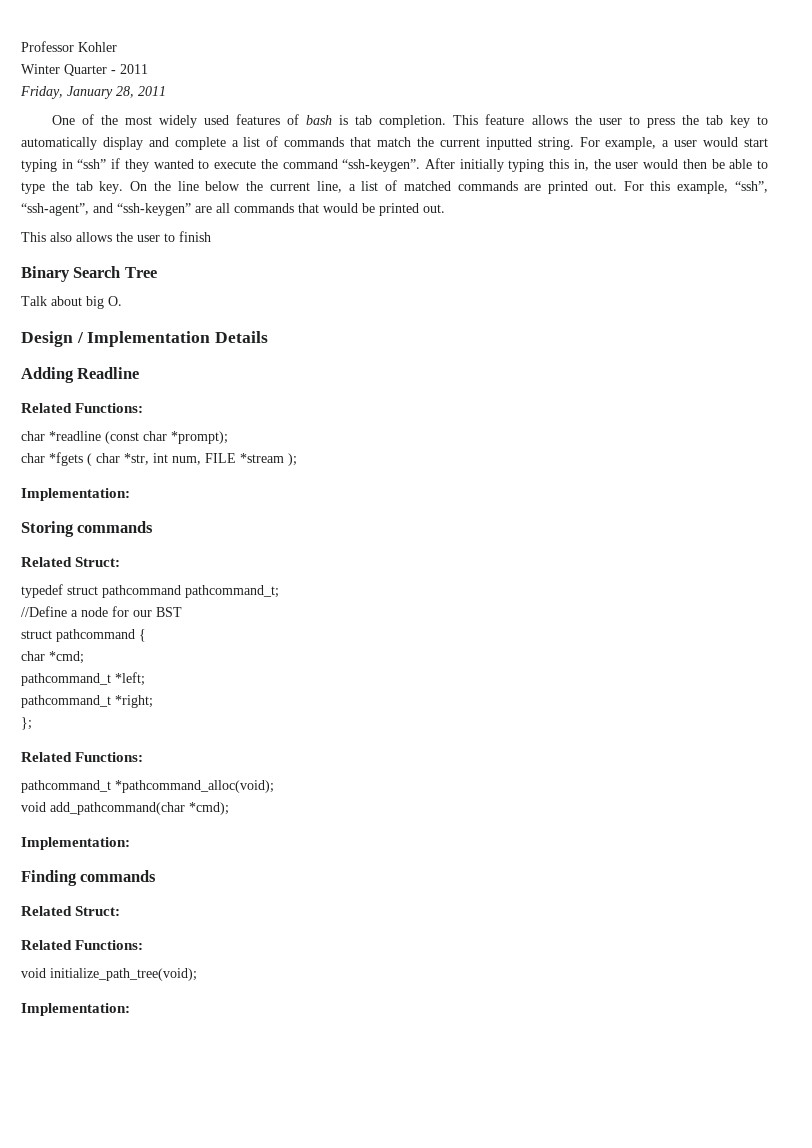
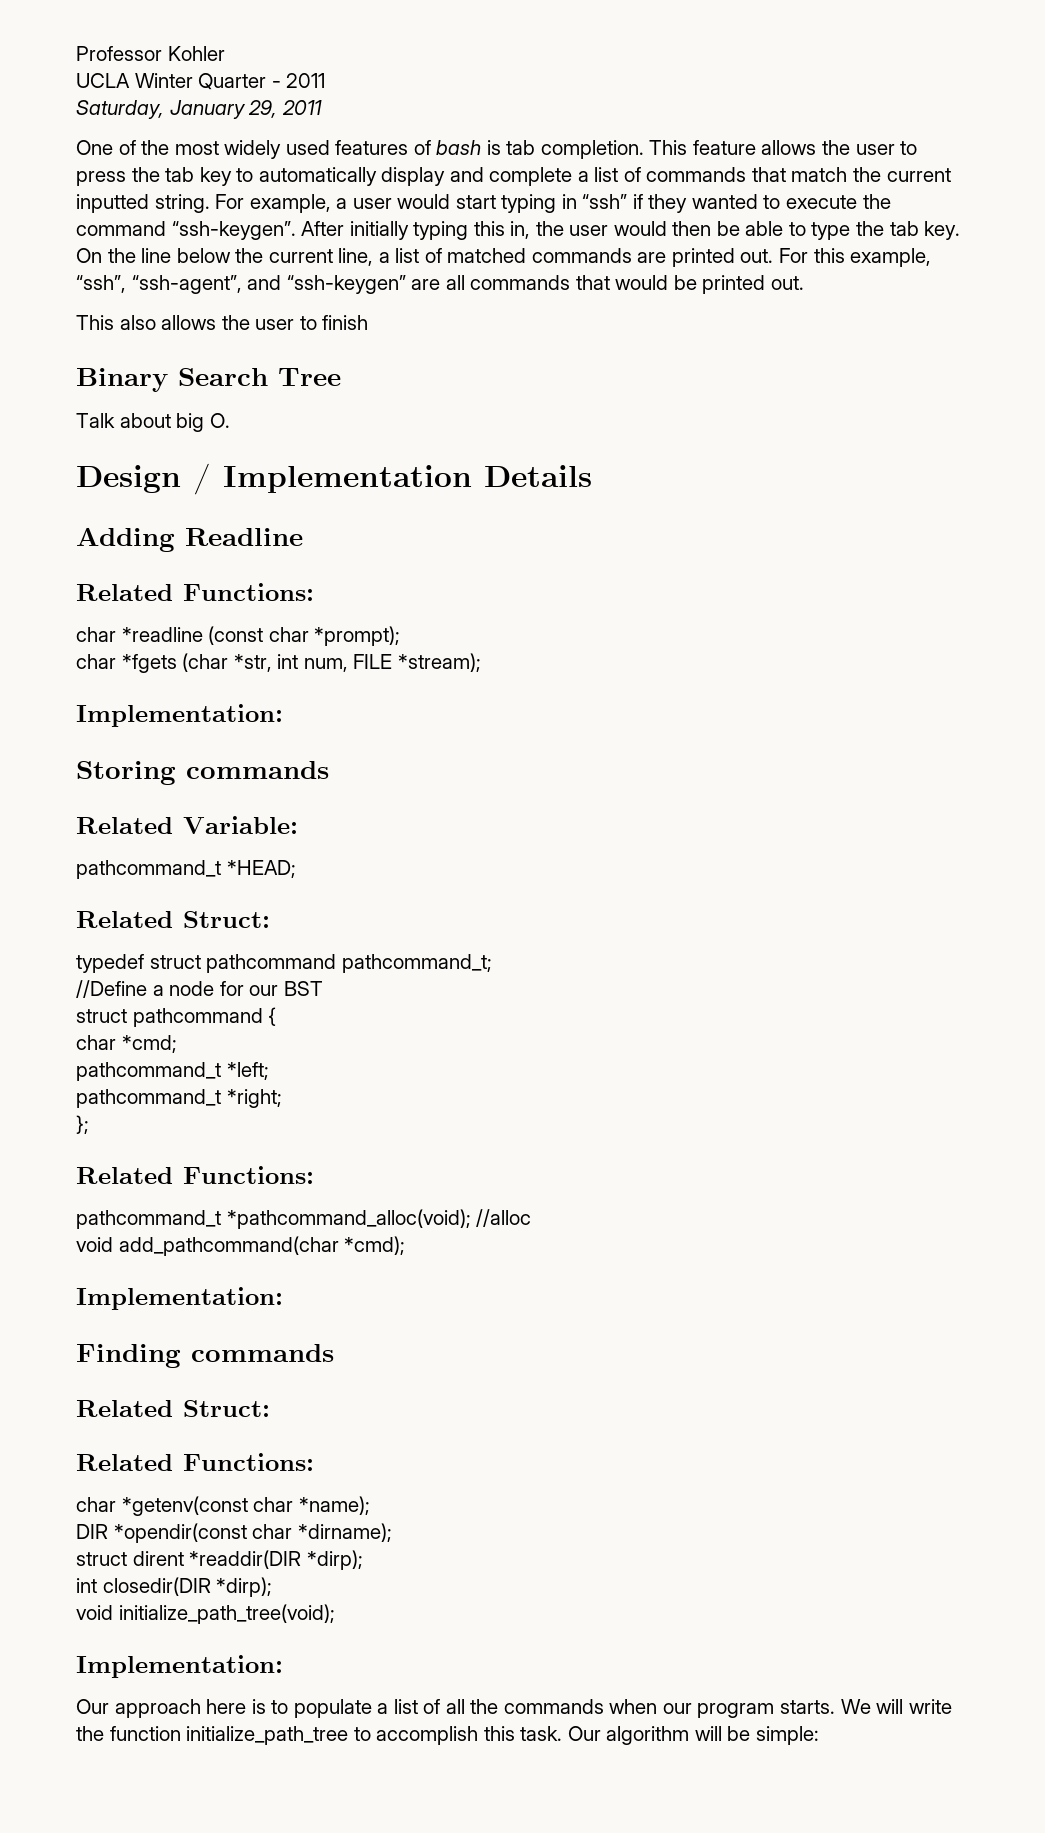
(117, 47) none -> [76,73,130,88] UCLA
[20,86,134,99] Friday, January 28, -> [76,100,278,119] Saturday, January 29,
[87,453,120,466] ( char -> [182,653,229,672] (char
[240,453,297,466] *stream ); -> [397,653,481,672] *stream);
(154, 527) none -> [76,816,298,834] [76,860,296,879] // Related Variable: // pathcommand_t *HEAD;
(274, 786) none -> [476,1209,532,1227] //alloc
[21,968,197,981] [21,1003,130,1016] void initialize_path_tree(void); // Implementation: -> [76,1496,370,1516] [76,1523,392,1543] [76,1550,363,1570] [76,1577,273,1597] [76,1604,335,1624] [76,1655,283,1678] [76,1699,952,1718] [76,1726,819,1745] char *getenv(const char *name); // DIR *opendir(const char *dirname); // struct dirent *readdir(DIR *dirp); // int closedir(DIR *dirp); // void initialize_path_tree(void); // Implementation: // Our approach here is to populate a list of all the commands when our program starts. We will write the function initialize_path_tree to accomplish this task. Our algorithm will be simple:

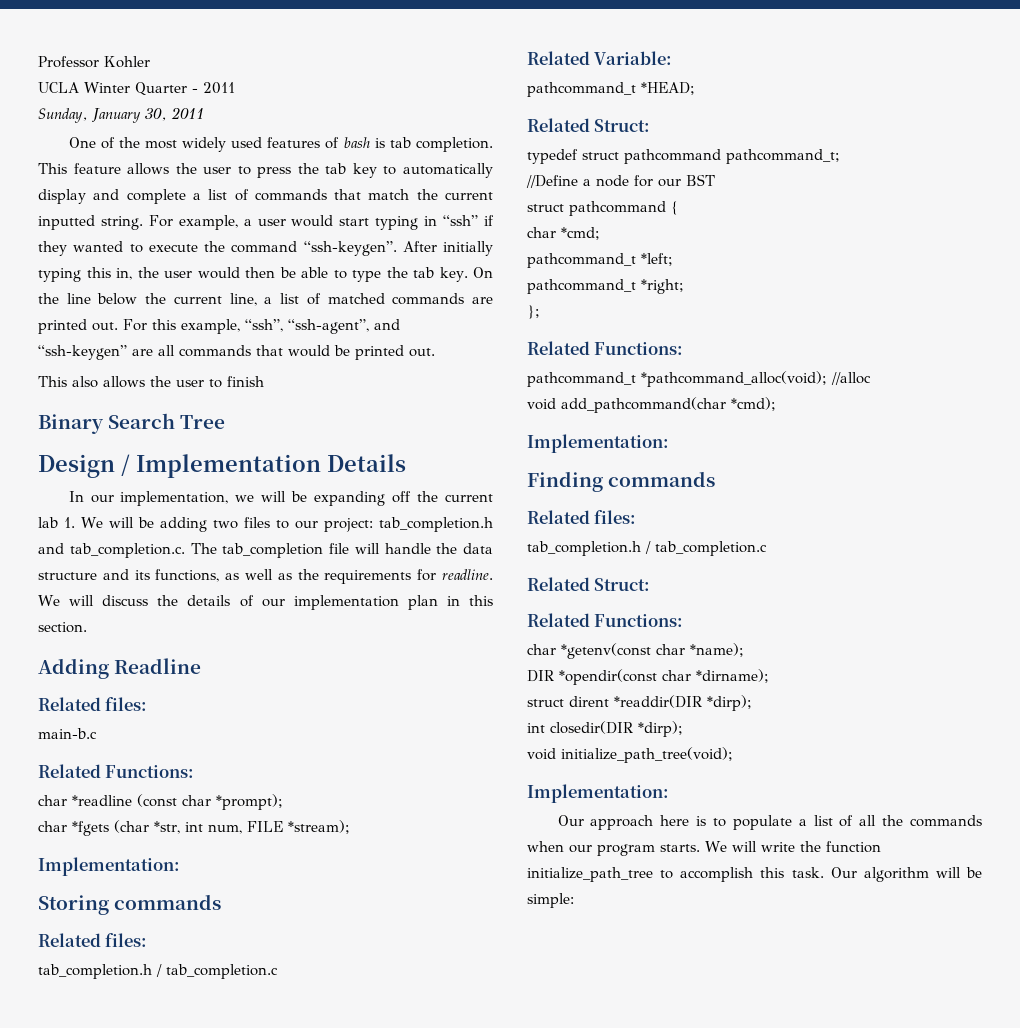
[76,100,278,119] Saturday, January 29, -> [38,108,167,123] Sunday, January 30,
[76,413,230,432] // Talk about big O. -> (226, 422) none
(592, 476) none -> [68,491,493,506] [38,517,493,532] [38,543,493,558] [38,569,494,584] [38,595,493,610] [38,622,87,633] // In our implementation, we will be expanding off the current lab 1. We will be adding two files to our project: tab_completion.h and tab_completion.c. The tab_completion file will handle the data structure and its functions, as well as the requirements for readline. We will discuss the details of our implementation plan in this section.
(303, 537) none -> [38,697,148,711] [38,728,97,739] // Related files: // main-b.c
(329, 770) none -> [38,933,148,947] [38,964,278,979] // Related files: // tab_completion.h / tab_completion.c
(334, 1353) none -> [527,510,637,524] [527,541,767,556] // Related files: // tab_completion.h / tab_completion.c

